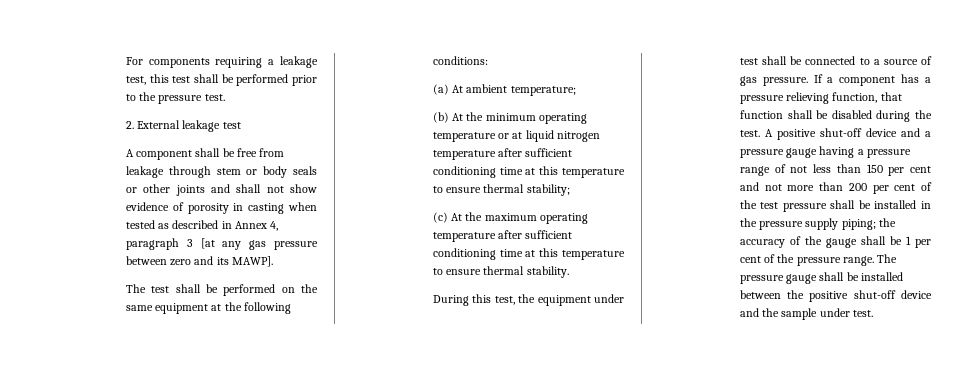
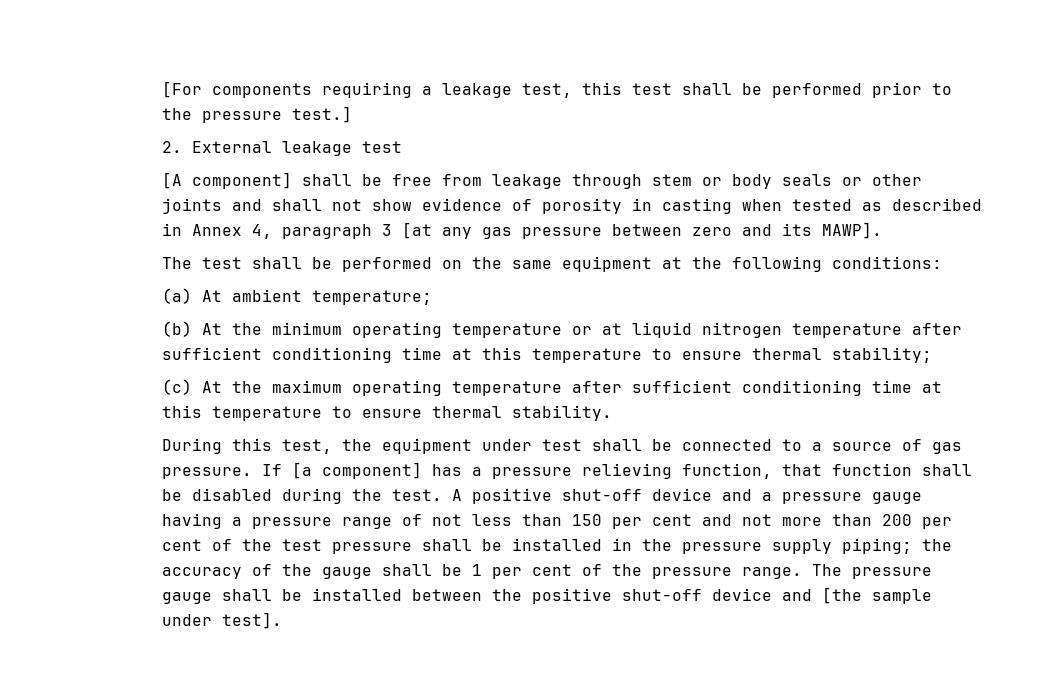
[125,57,143,65] For -> [161,81,202,98] [For
[204,94,225,101] test. -> [291,106,352,123] test.]
[125,149,193,160] A component -> [161,172,292,189] [A component]
[827,76,896,86] a component -> [291,462,422,479] [a component]
[762,308,780,317] the -> [821,587,862,604] [the
[852,310,873,317] test. -> [221,612,282,629] test].

